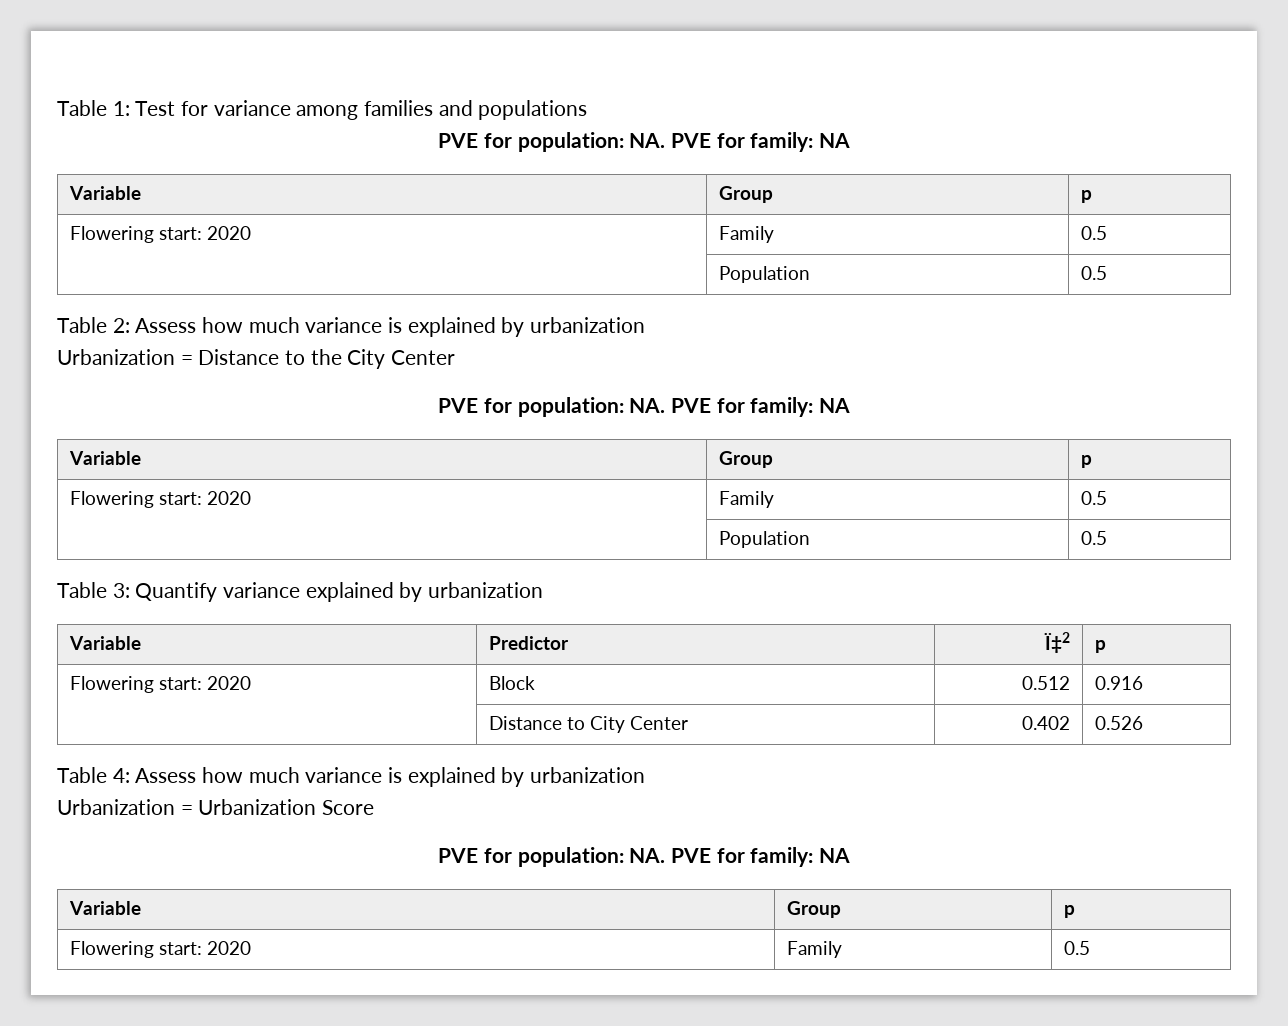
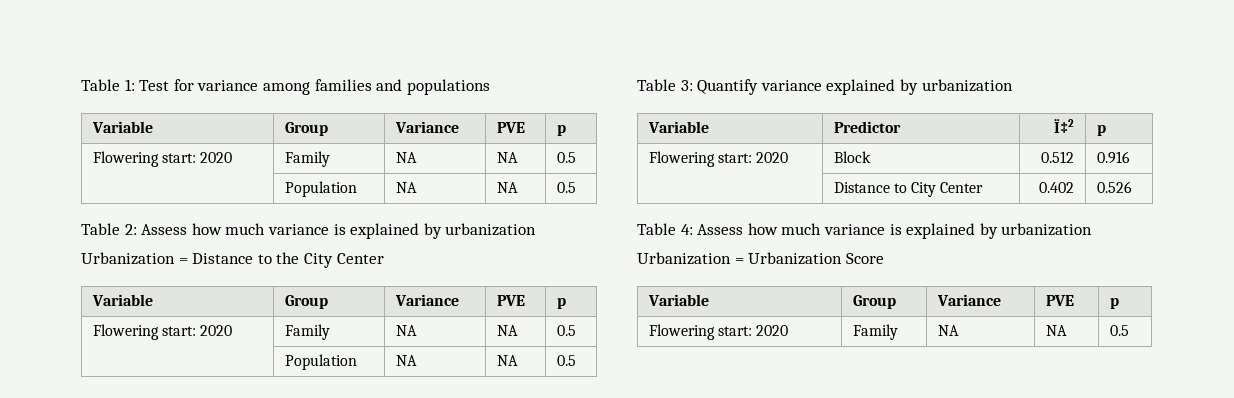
[438,132,850,152] [68,186,141,200] [718,186,773,203] [1080,190,1092,203] [69,226,251,243] [718,226,774,243] [1080,226,1107,240] [718,266,810,283] // PVE for population: NA. PVE for family: NA // Variable | Group | p // Flowering start: 2020 | Family | 0.5 // | Population -> [91,121,153,133] [284,122,328,136] [394,121,459,133] [496,122,525,133] [556,125,566,136] [92,151,233,167] [284,151,330,167] [395,152,417,163] [496,152,518,163] [556,152,576,163] [284,181,357,197] [395,182,417,193] [496,182,518,193] // Variable | Group | Variance | PVE | p // Flowering start: 2020 | Family | NA | NA | 0.5 // | Population | NA | NA
[438,397,850,417] [68,451,141,465] [718,451,773,468] [1080,455,1092,468] [69,491,251,508] [718,491,774,508] [1080,491,1107,505] [718,531,810,548] // PVE for population: NA. PVE for family: NA // Variable | Group | p // Flowering start: 2020 | Family | 0.5 // | Population -> [91,294,153,306] [284,295,328,309] [394,294,459,306] [496,295,525,306] [556,298,566,309] [92,324,233,340] [284,324,330,340] [395,325,417,336] [496,325,518,336] [556,325,576,336] [284,354,357,370] [395,355,417,366] [496,355,518,366] // Variable | Group | Variance | PVE | p // Flowering start: 2020 | Family | NA | NA | 0.5 // | Population | NA | NA
[438,847,850,867] [68,901,141,915] [786,901,841,918] [1063,905,1075,918] [69,941,251,958] [786,941,842,958] // PVE for population: NA. PVE for family: NA // Variable | Group | p // Flowering start: 2020 | Family -> [647,294,709,306] [852,295,896,309] [936,294,1001,306] [1045,295,1074,306] [1109,298,1119,309] [648,324,789,340] [852,324,898,340] [937,325,959,336] [1045,325,1067,336] // Variable | Group | Variance | PVE | p // Flowering start: 2020 | Family | NA | NA

